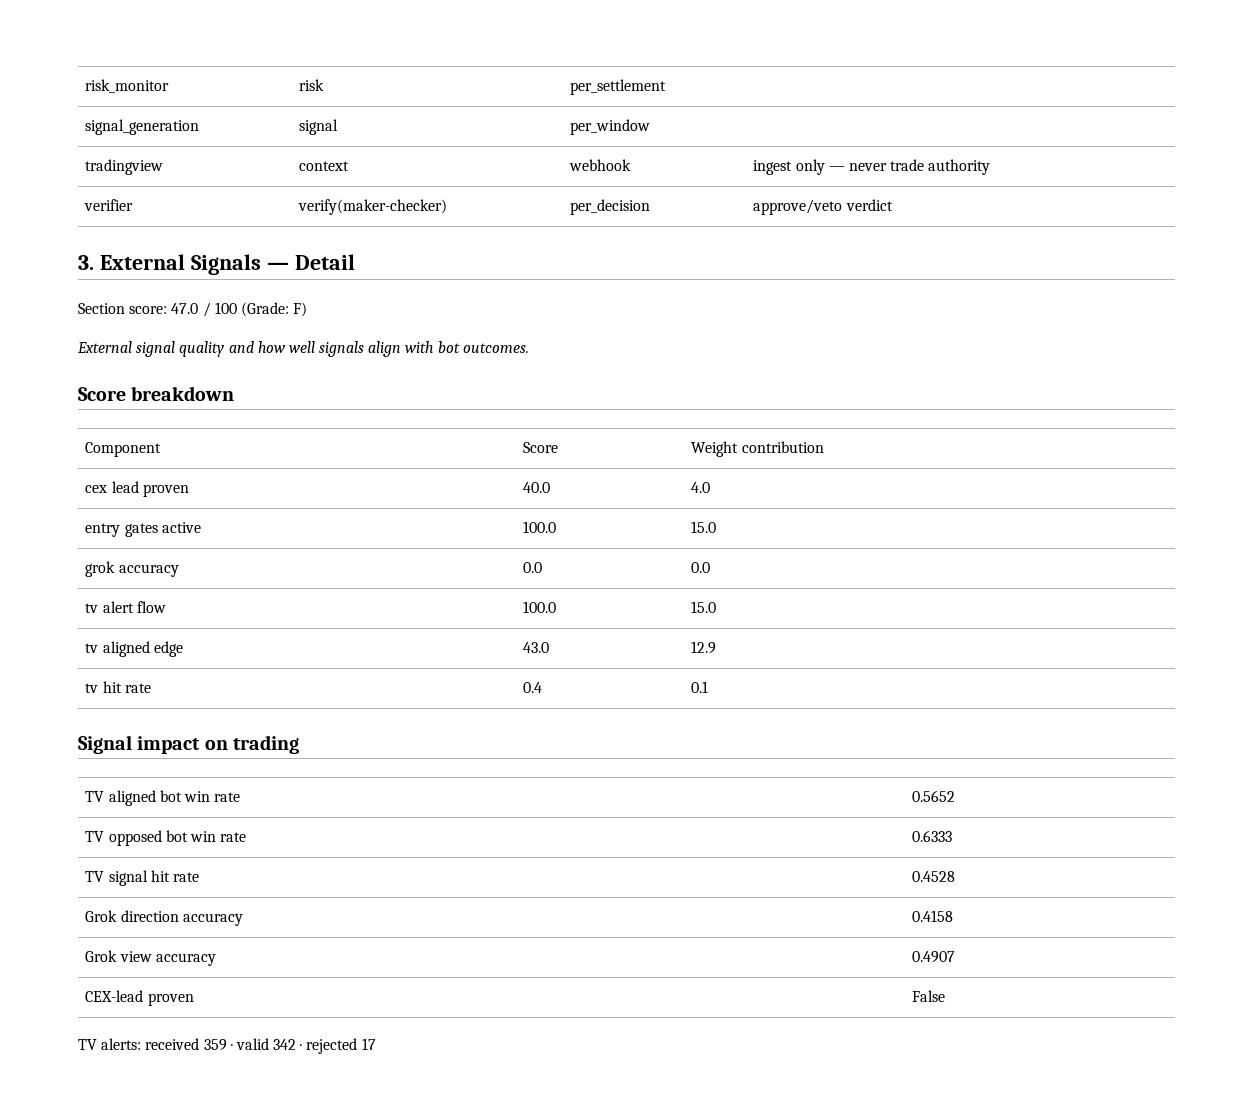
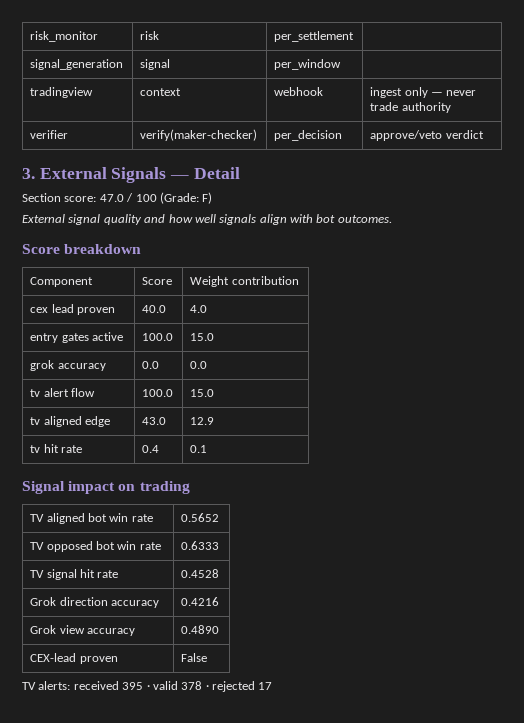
[912,910,954,922] 0.4158 -> [181,597,220,606] 0.4216
[912,951,956,963] 0.4907 -> [181,625,220,634] 0.4890
[203,1039,227,1051] 359 -> [122,682,144,690] 395
[273,1039,297,1050] 342 -> [181,681,203,690] 378

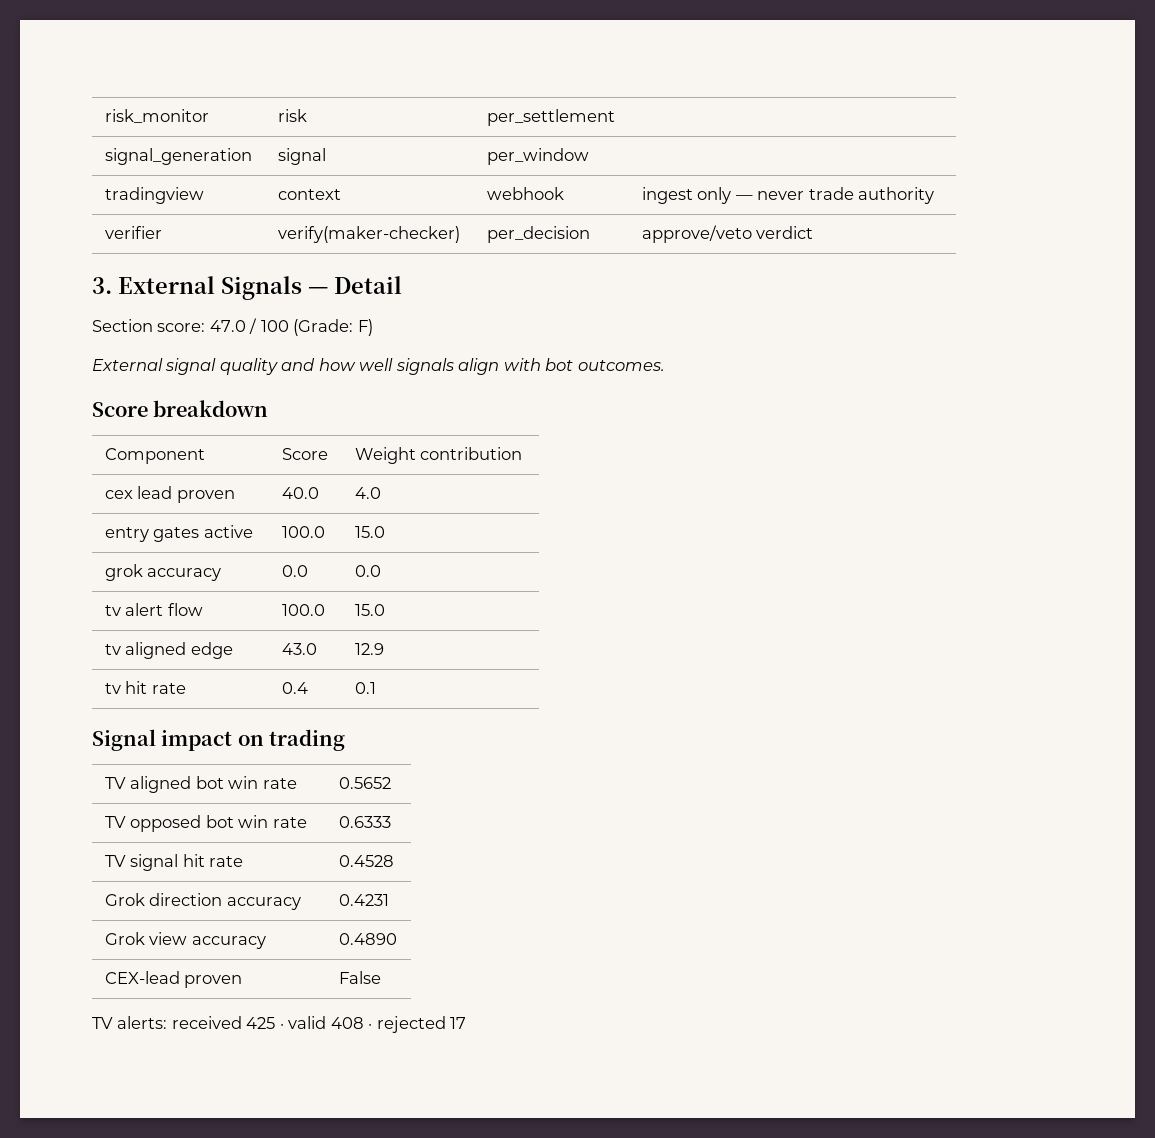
[181,597,220,606] 0.4216 -> [338,894,389,906] 0.4231
[122,682,144,690] 395 -> [246,1017,276,1029] 425
[181,681,203,690] 378 -> [330,1017,364,1029] 408

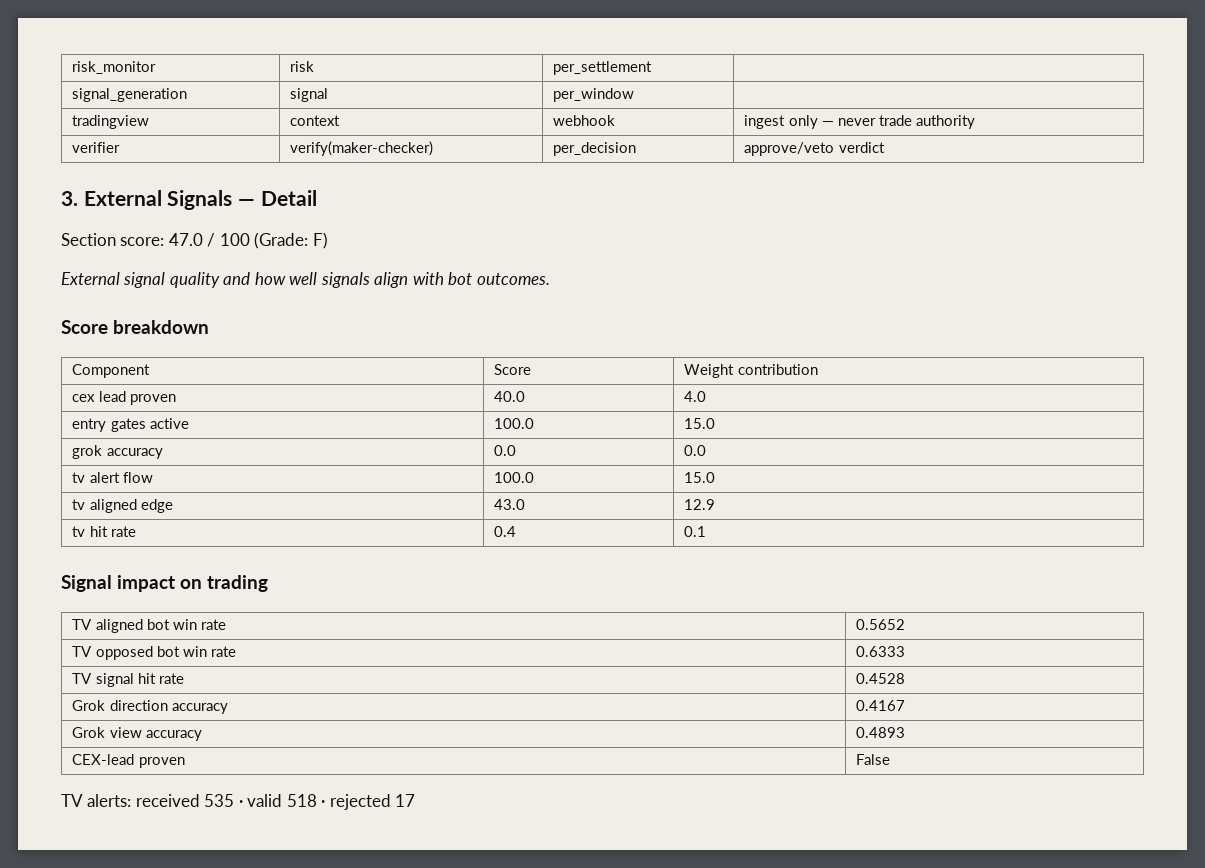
[338,894,389,906] 0.4231 -> [856,700,906,711] 0.4167
[338,933,397,945] 0.4890 -> [856,727,906,738] 0.4893
[246,1017,276,1029] 425 -> [204,794,235,807] 535
[330,1017,364,1029] 408 -> [286,794,317,807] 518

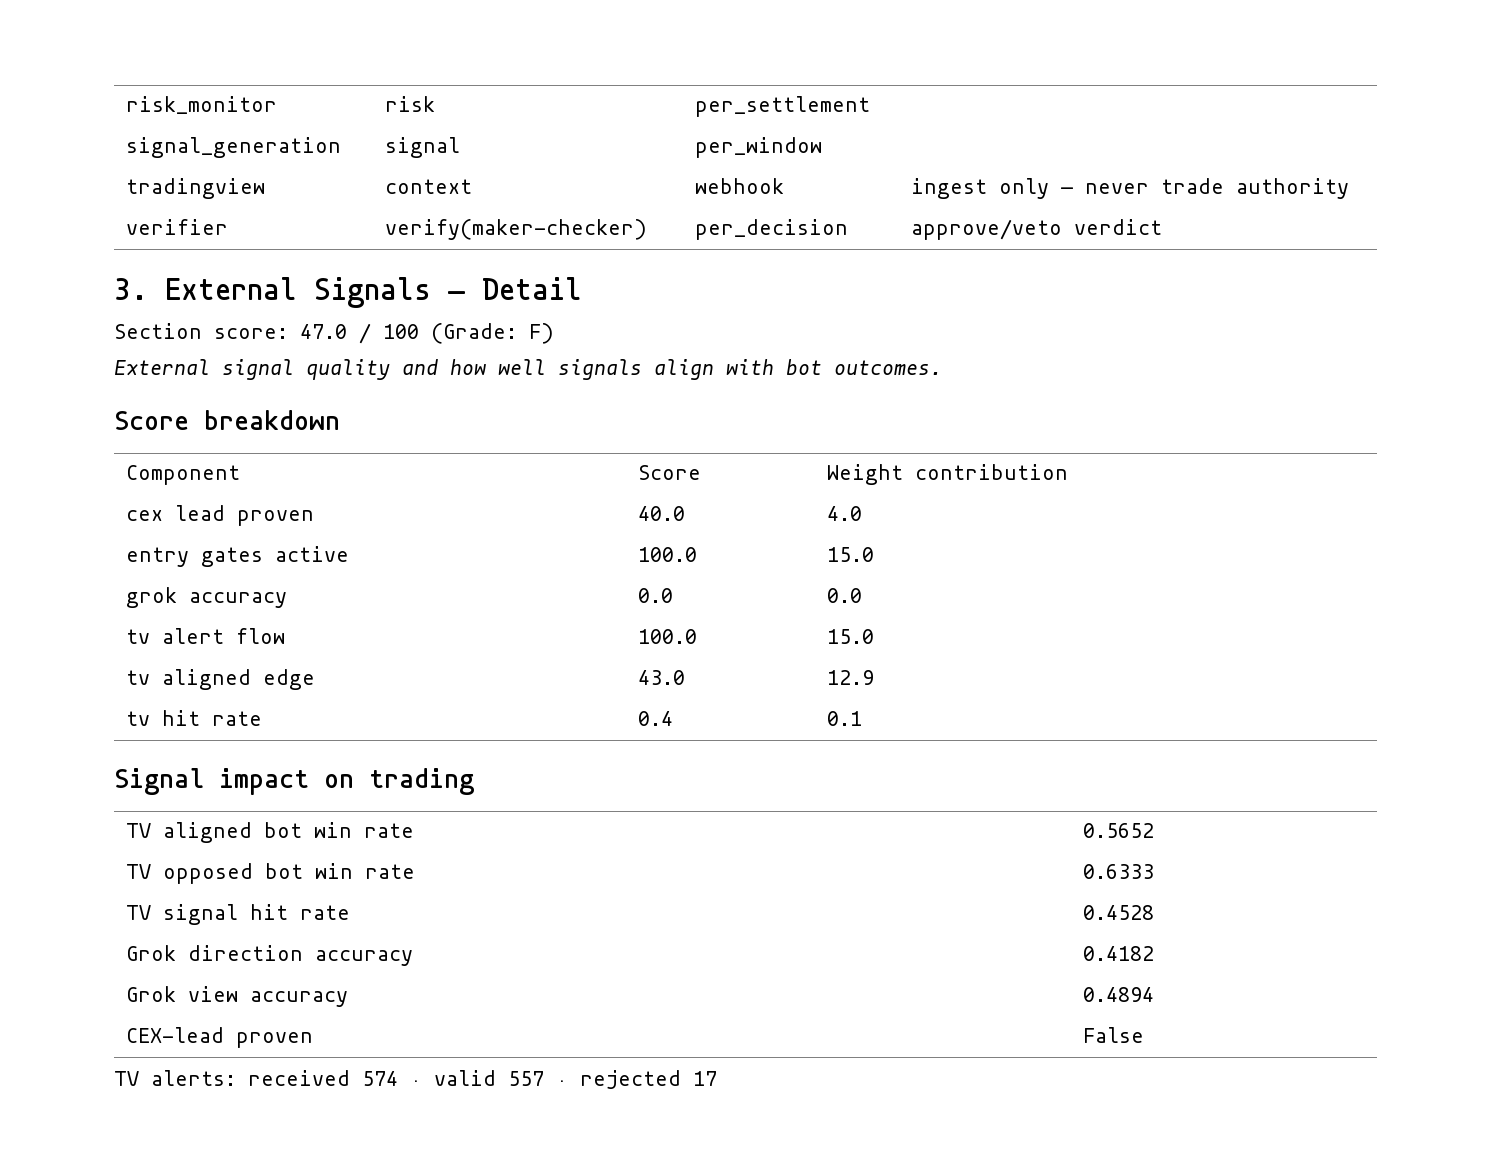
[856,700,906,711] 0.4167 -> [1083,946,1155,961] 0.4182
[856,727,906,738] 0.4893 -> [1083,987,1155,1002] 0.4894
[204,794,235,807] 535 -> [362,1071,398,1086] 574
[286,794,317,807] 518 -> [508,1071,544,1086] 557

